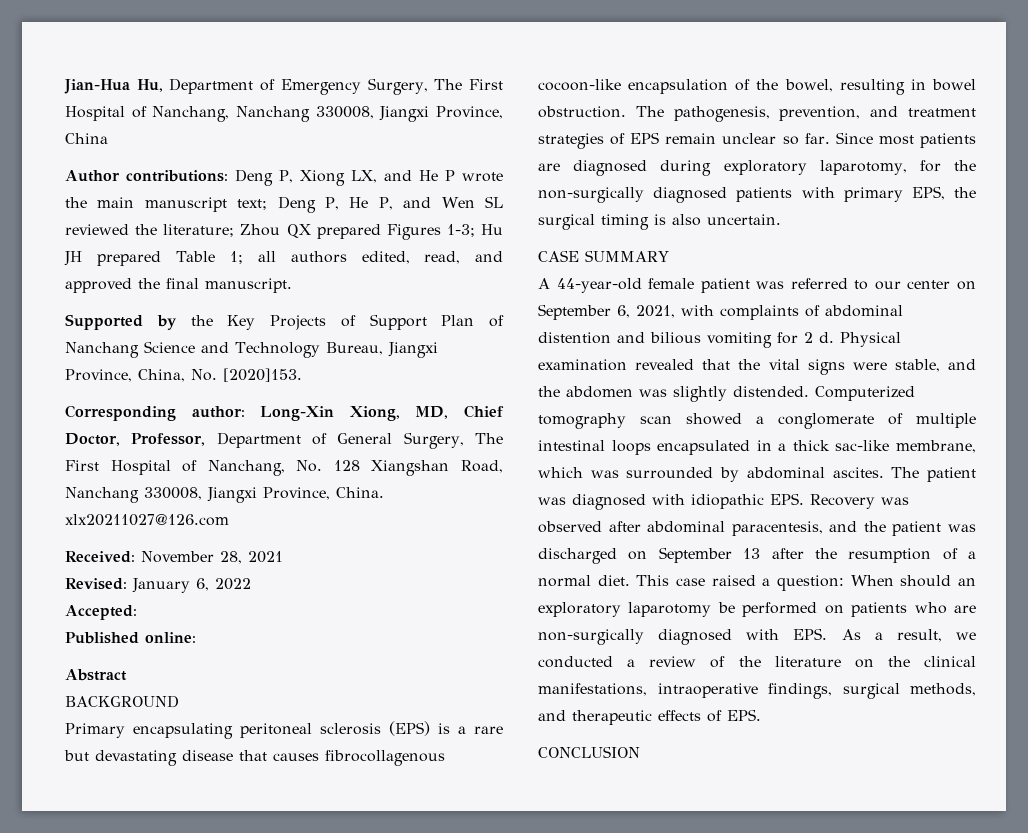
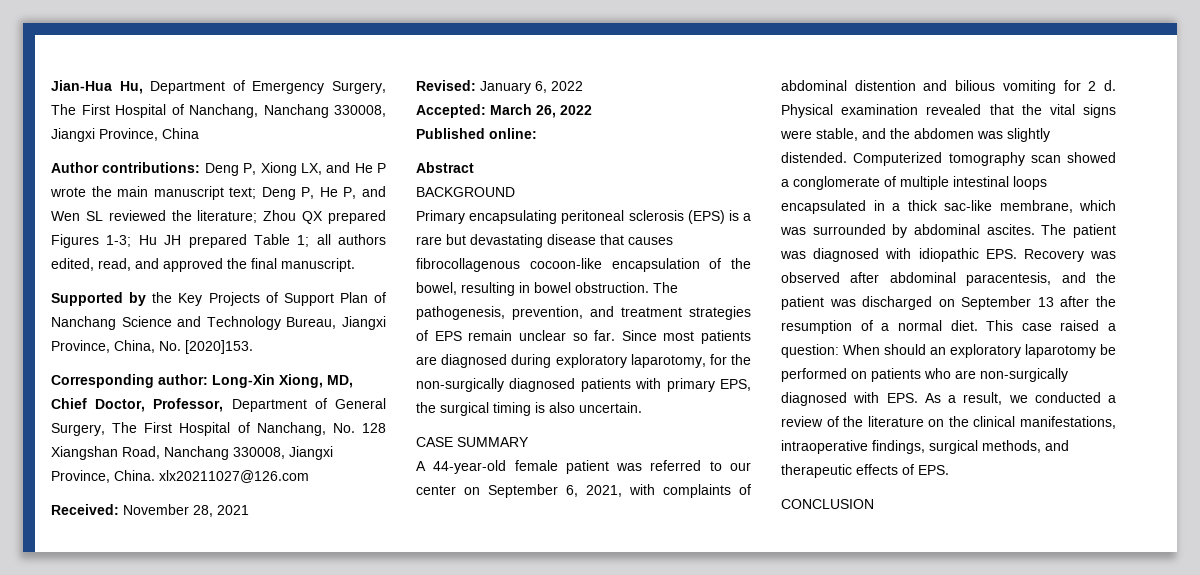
(137, 612) none -> [490,104,592,118] March 26, 2022

